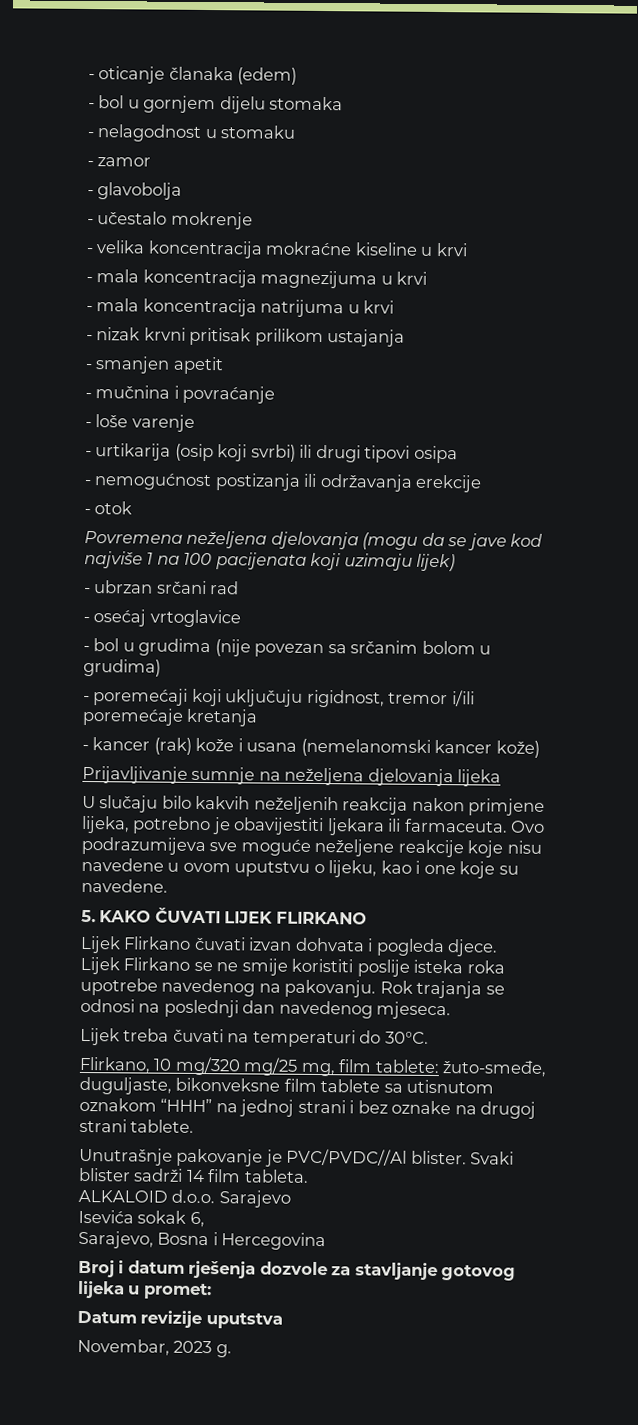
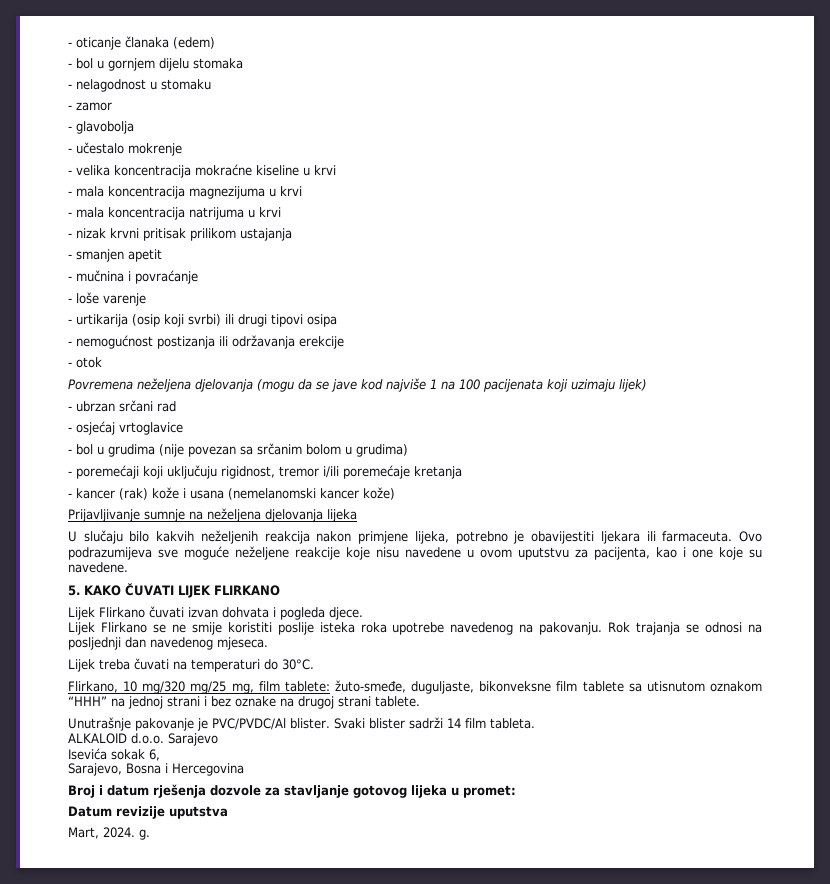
[93,609,147,627] osećaj -> [76,421,115,435] osjećaj
[313,860,378,878] o lijeku, -> [575,547,650,560] za pacijenta,
[163,999,239,1018] poslednji -> [68,637,121,650] posljednji
[286,1148,408,1166] PVC/PVDC//Al -> [212,718,286,730] PVC/PVDC/Al
[77,1338,213,1356] Novembar, 2023 -> [68,827,135,839] Mart, 2024.

